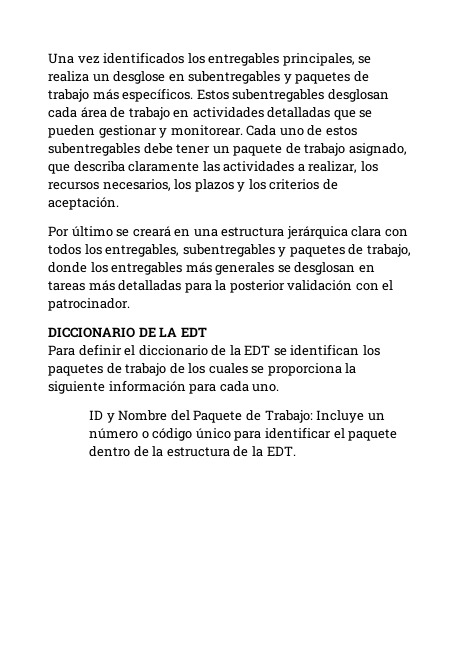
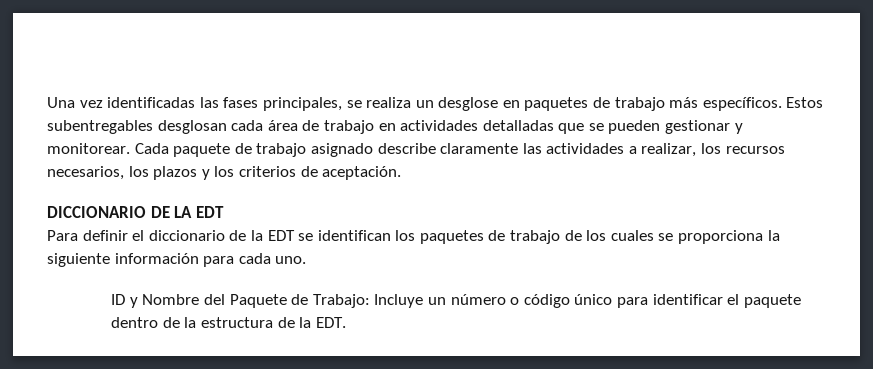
[103,52,280,66] identificados los entregables -> [107,97,259,108] identificadas las fases
[188,71,292,84] subentregables y -> (520, 104) none
[279,125,357,136] [48,143,407,156] [48,161,125,174] uno de estos subentregables debe tener un paquete de trabajo asignado, que describa -> [173,143,436,157] paquete de trabajo asignado describe
[48,226,408,239] [48,244,411,257] [48,262,375,275] [48,280,394,293] [48,298,130,311] // Por último se creará en una estructura jerárquica clara con todos los entregables, subentregables y paquetes de trabajo, donde los entregables más generales se desglosan en tareas más detalladas para la posterior validación con el patrocinador. -> (402, 173) none

